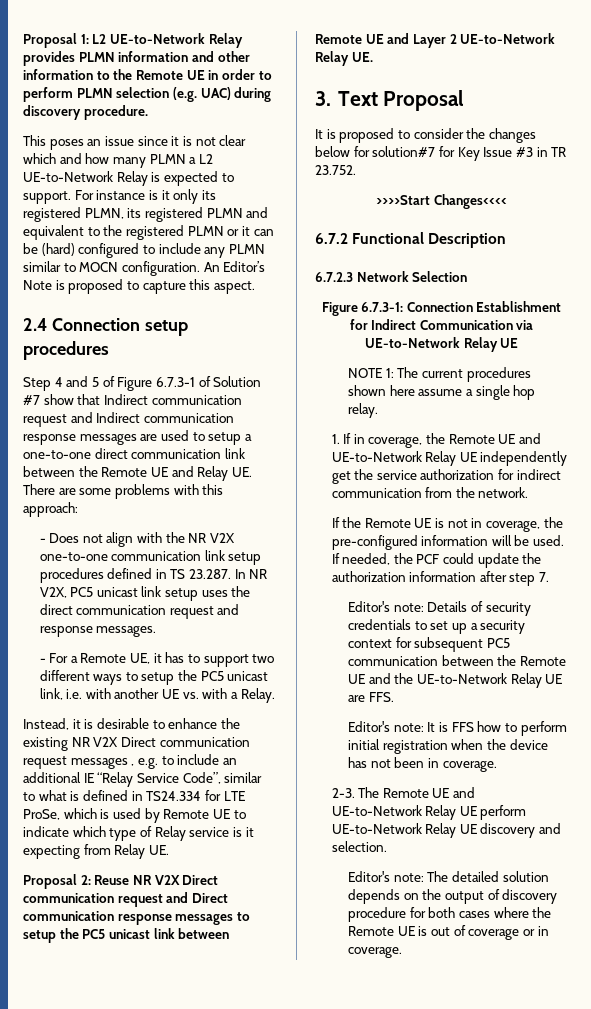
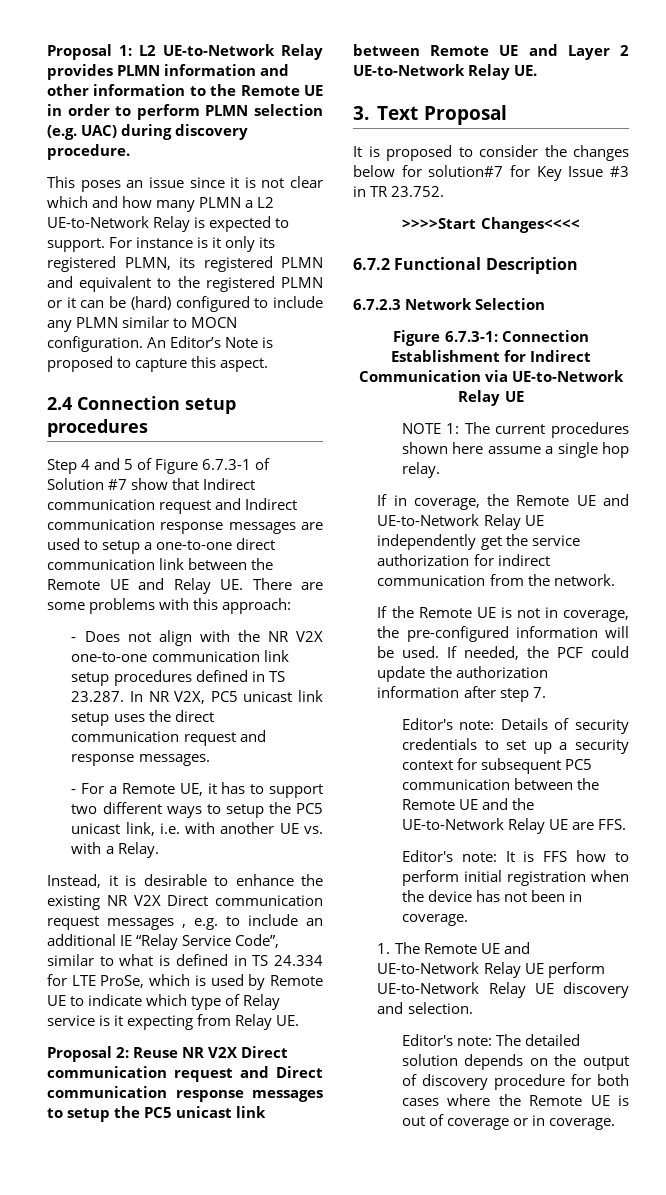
[146,791,202,801] TS24.334 -> [252,955,323,966] TS 24.334
[331,434,340,444] 1. -> (440, 470) none
[331,788,355,798] 2-3. -> [377,943,391,954] 1.

